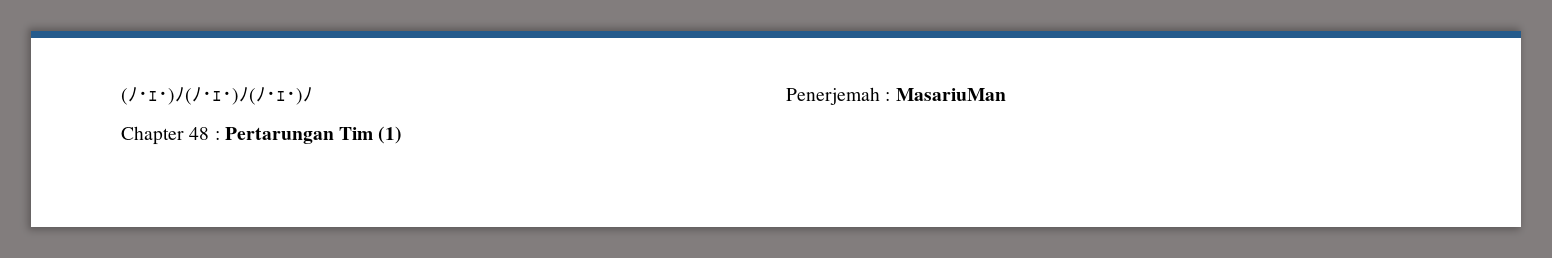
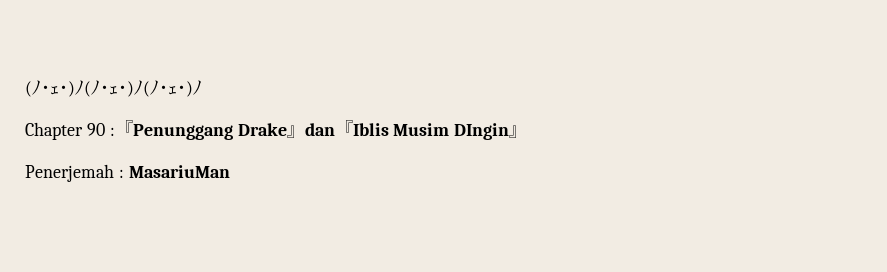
[189,126,403,144] 48 : Pertarungan Tim (1) -> [86,120,528,140] 90 :『Penunggang Drake』dan『Iblis Musim DIngin』

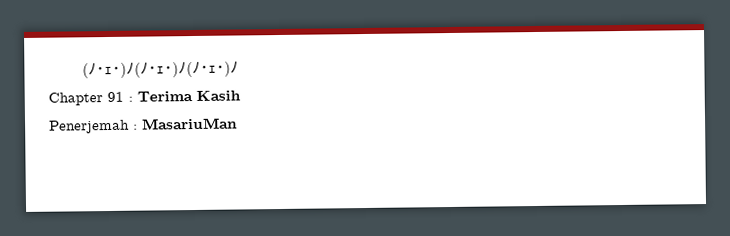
[86,120,528,140] 90 :『Penunggang Drake』dan『Iblis Musim DIngin』 -> [107,90,241,103] 91 : Terima Kasih

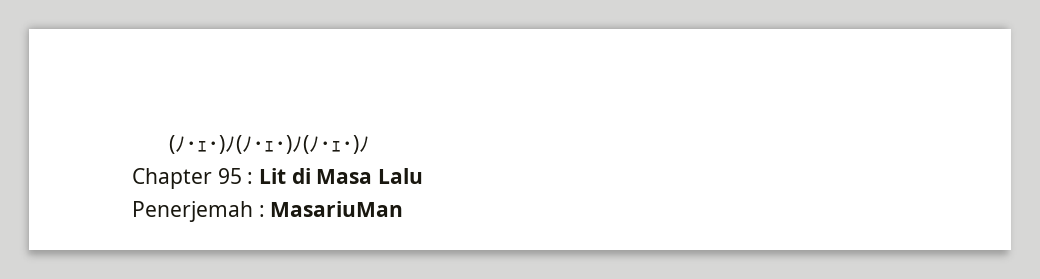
[107,90,241,103] 91 : Terima Kasih -> [217,168,424,184] 95 : Lit di Masa Lalu

